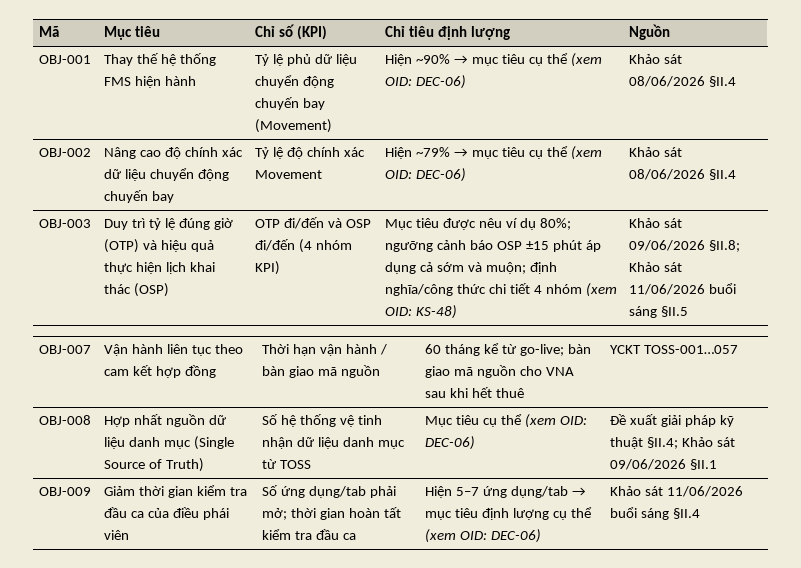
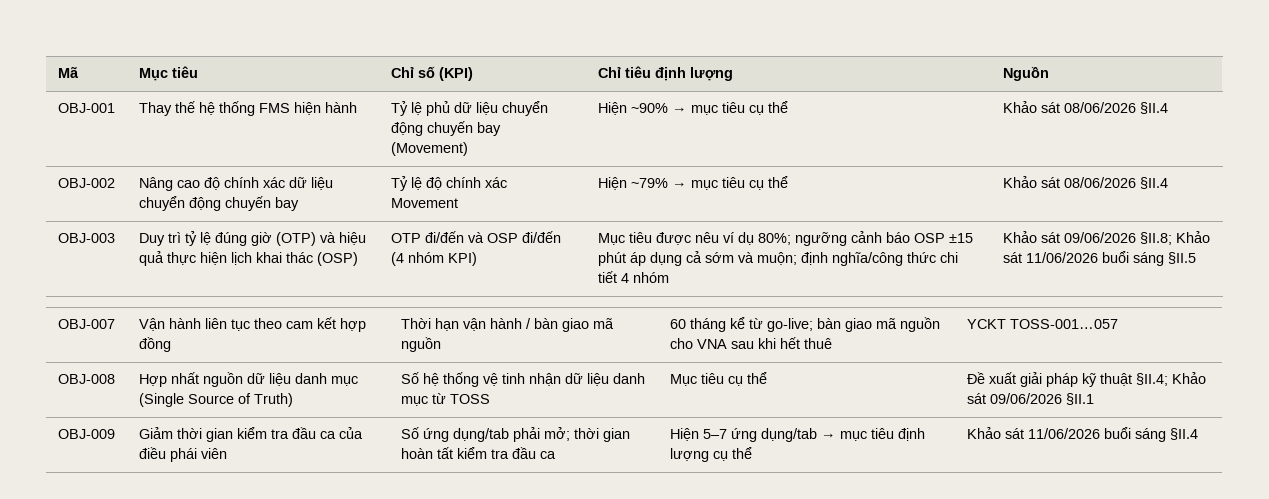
[570,53,602,67] [385,75,467,89] (xem OID: DEC-06) -> (788, 107) none
[570,146,602,160] [385,168,467,182] (xem OID: DEC-06) -> (788, 182) none
[585,283,617,297] [385,305,458,319] (xem OID: KS-48) -> (669, 277) none
[524,414,587,428] [425,436,476,450] (xem OID: DEC-06) -> (767, 378) none
[425,529,542,543] (xem OID: DEC-06) -> (752, 453) none

